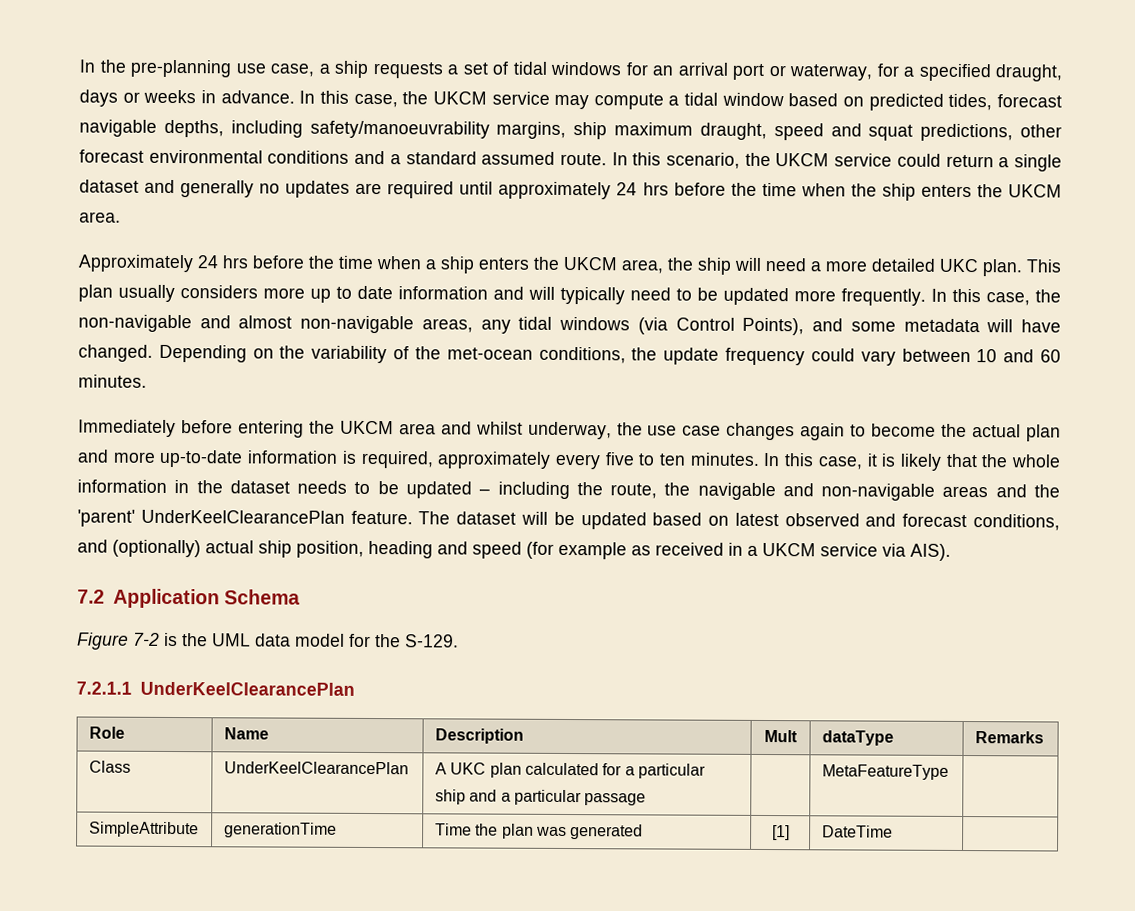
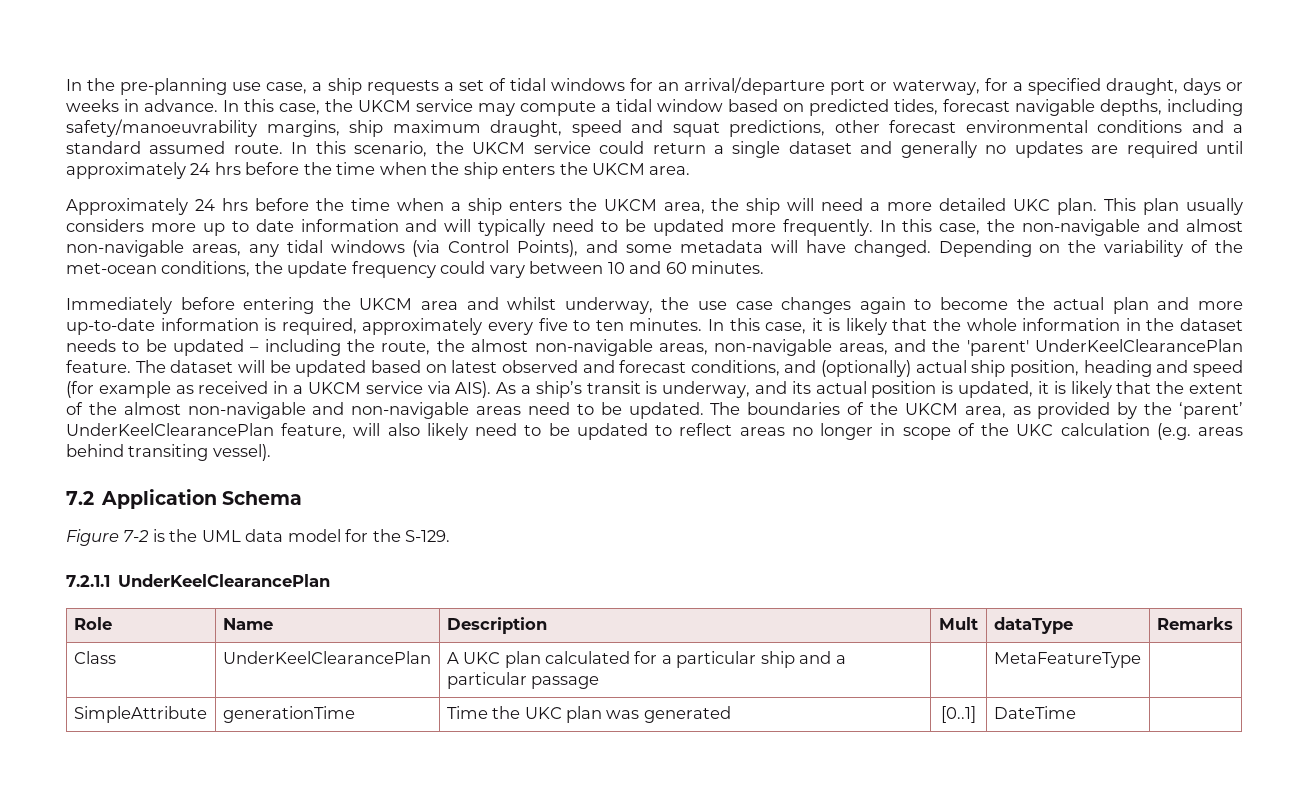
[677,62,728,76] arrival -> [684,77,826,95] arrival/departure
[697,482,989,501] navigable and non-navigable areas -> [471,339,888,356] almost non-navigable areas, non-navigable areas,
(951, 552) none -> [496,381,1243,398] [66,402,1244,419] [66,423,1243,440] [66,444,271,461] As a ship’s transit is underway, and its actual position is updated, it is likely that the extent of the almost non-navigable and non-navigable areas need to be updated. The boundaries of the UKCM area, as provided by the ‘parent’ UnderKeelClearancePlan feature, will also likely need to be updated to reflect areas no longer in scope of the UKC calculation (e.g. areas behind transiting vessel).
(499, 829) none -> [524,707,562,719] UKC
[771,825,790,841] [1] -> [941,706,976,723] [0..1]

